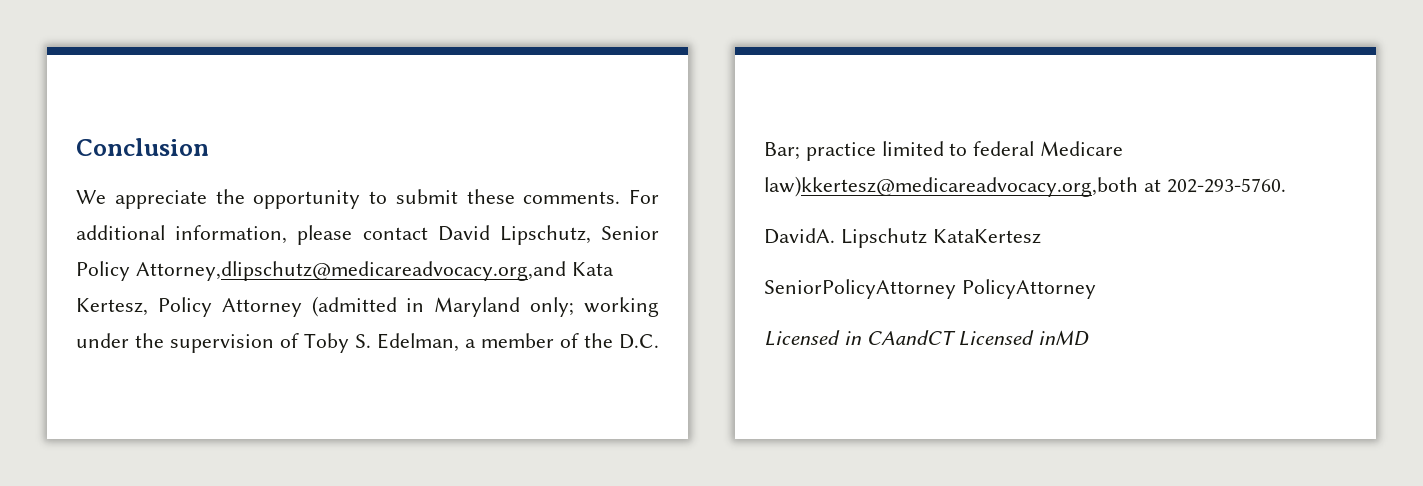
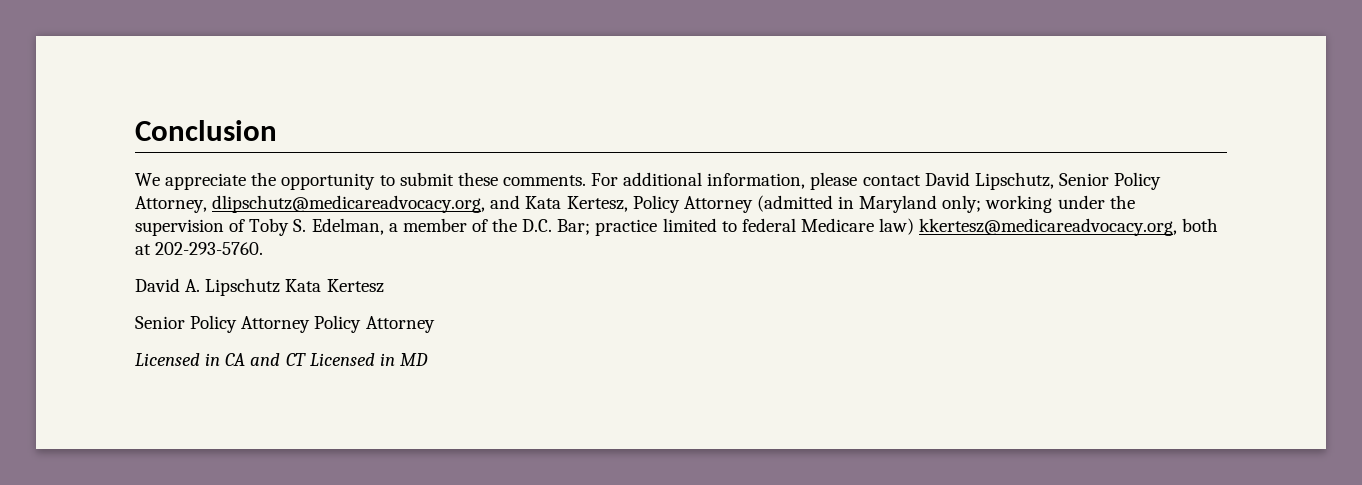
[135,261,566,281] Attorney,dlipschutz@medicareadvocacy.org,and -> [135,195,521,213] Attorney, dlipschutz@medicareadvocacy.org, and
[764,176,1138,197] law)kkertesz@medicareadvocacy.org,both -> [879,218,1219,236] law) kkertesz@medicareadvocacy.org, both
[764,228,1041,248] [764,279,1096,299] [764,330,1090,346] DavidA. Lipschutz KataKertesz // SeniorPolicyAttorney PolicyAttorney // Licensed in CAandCT Licensed inMD -> [135,278,384,296] [135,315,435,333] [135,353,428,366] David A. Lipschutz Kata Kertesz // Senior Policy Attorney Policy Attorney // Licensed in CA and CT Licensed in MD

